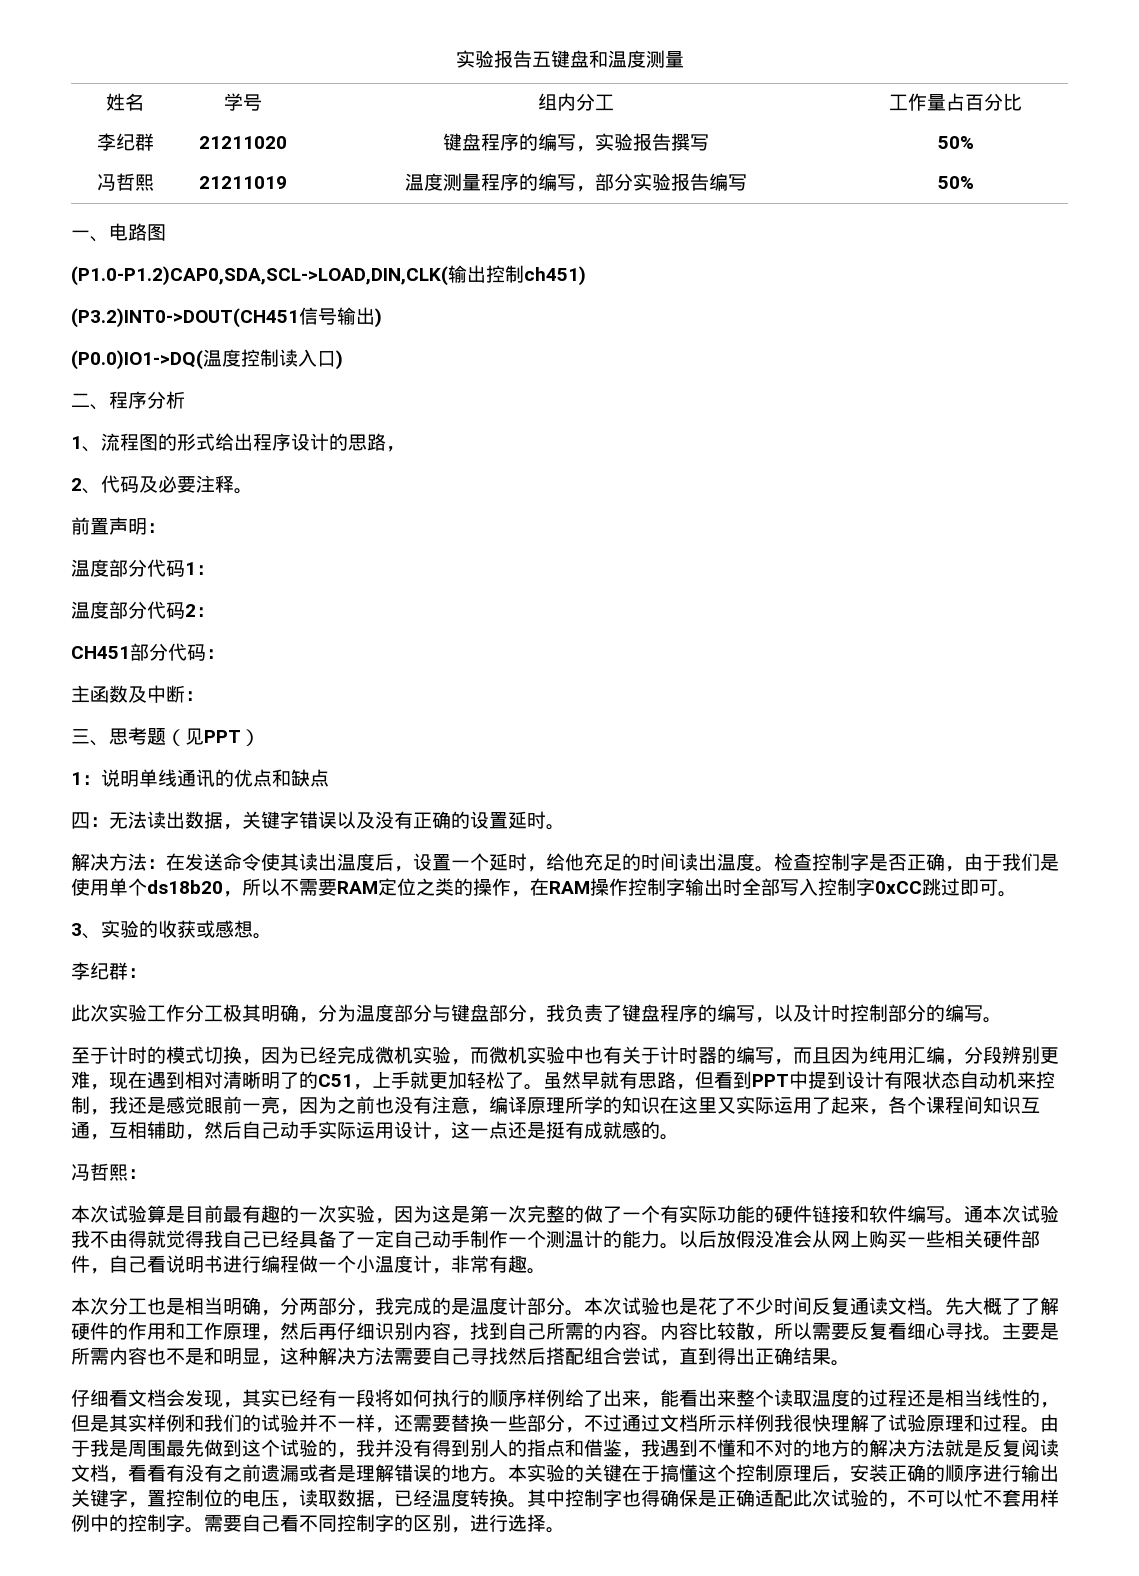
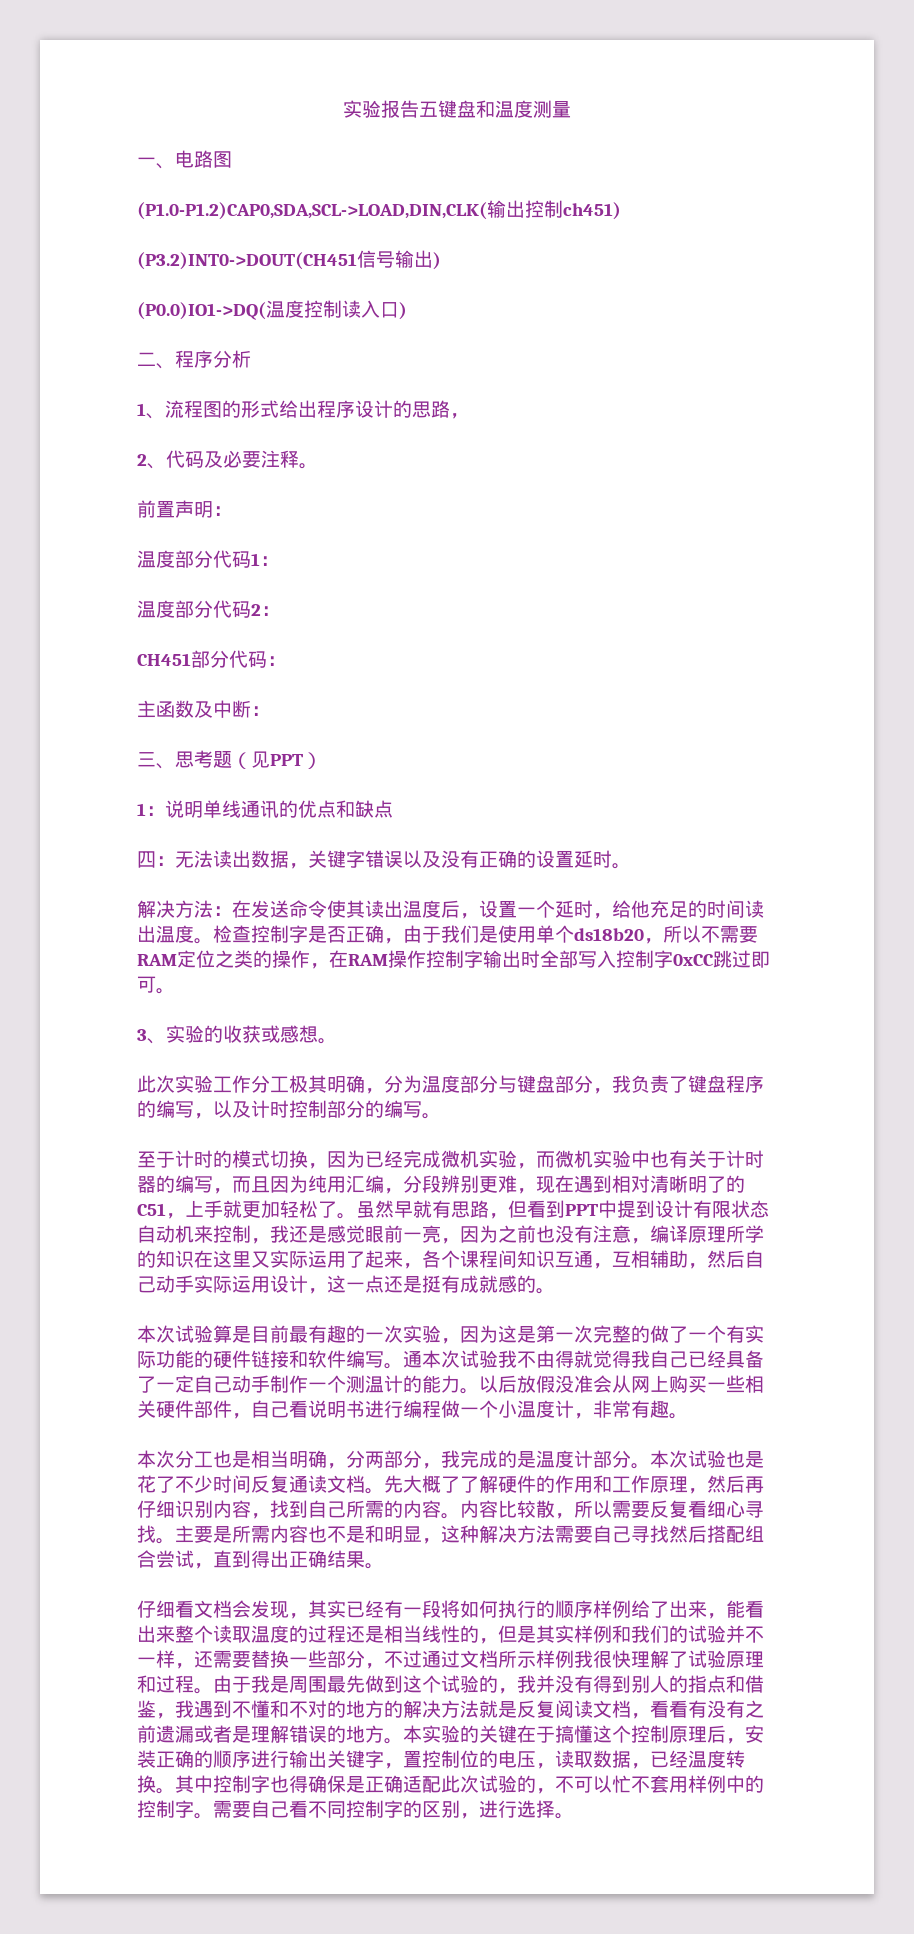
[106,93,144,111] [224,93,262,111] [537,93,614,111] [889,93,1022,111] [96,133,154,151] [199,136,287,149] [442,133,709,152] [937,136,974,149] [96,173,154,191] [199,176,287,189] [404,173,747,192] [937,176,974,189] // 姓名 | 学号 | 组内分工 | 工作量占百分比 // 李纪群 | 21211020 | 键盘程序的编写，实验报告撰写 | 50% // 冯哲熙 | 21211019 | 温度测量程序的编写，部分实验报告编写 | 50% -> (571, 109) none
[71,962,147,980] // 李纪群： -> (337, 1041) none
[71,1163,147,1181] // 冯哲熙： -> (555, 1291) none

